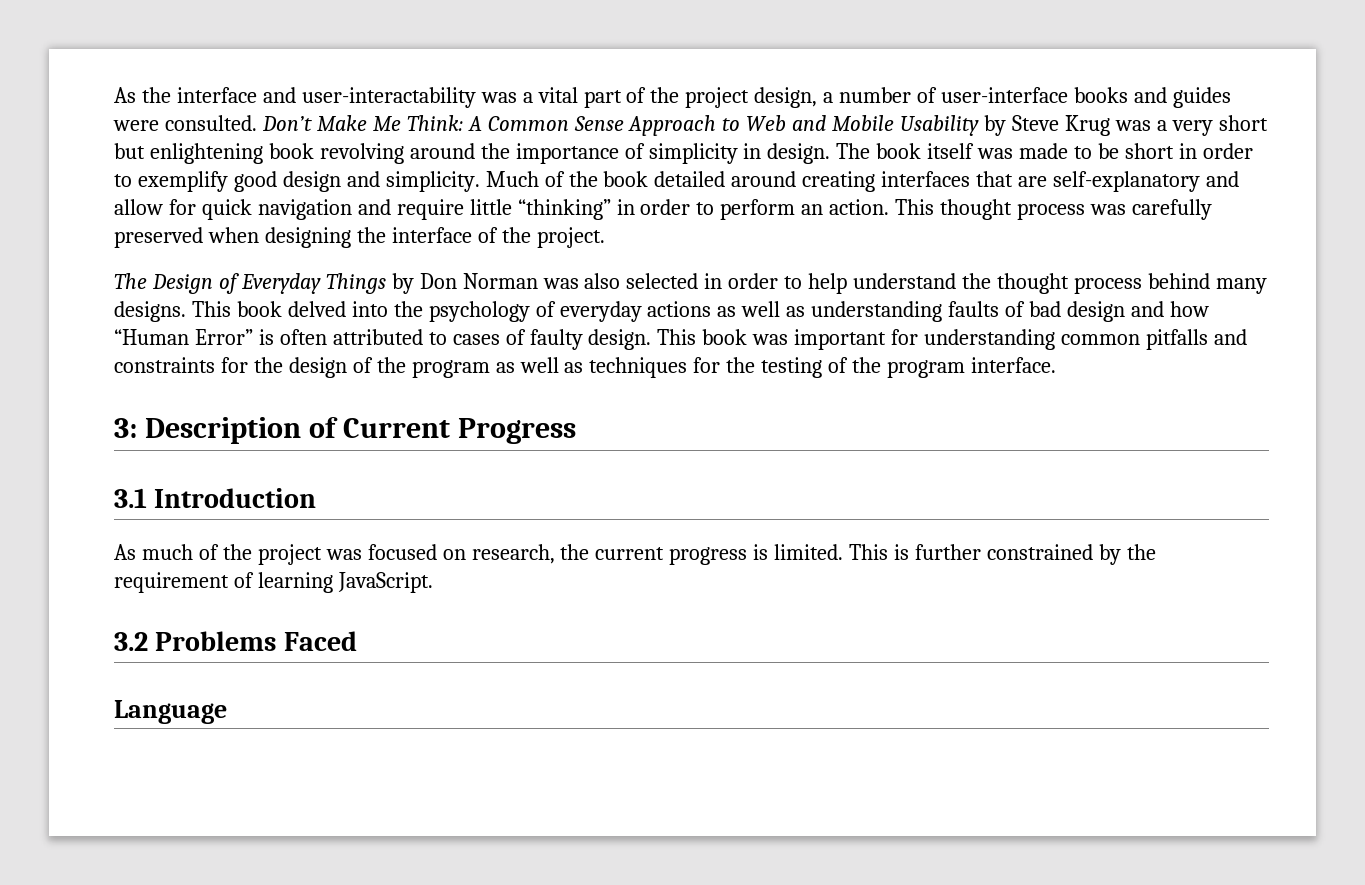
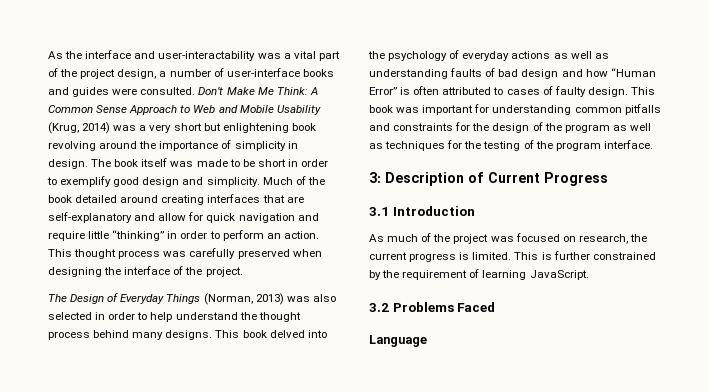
[984,115,1110,136] by Steve Krug -> [48,122,111,134] (Krug, 2014)
[391,273,538,294] by Don Norman -> [203,293,284,305] (Norman, 2013)

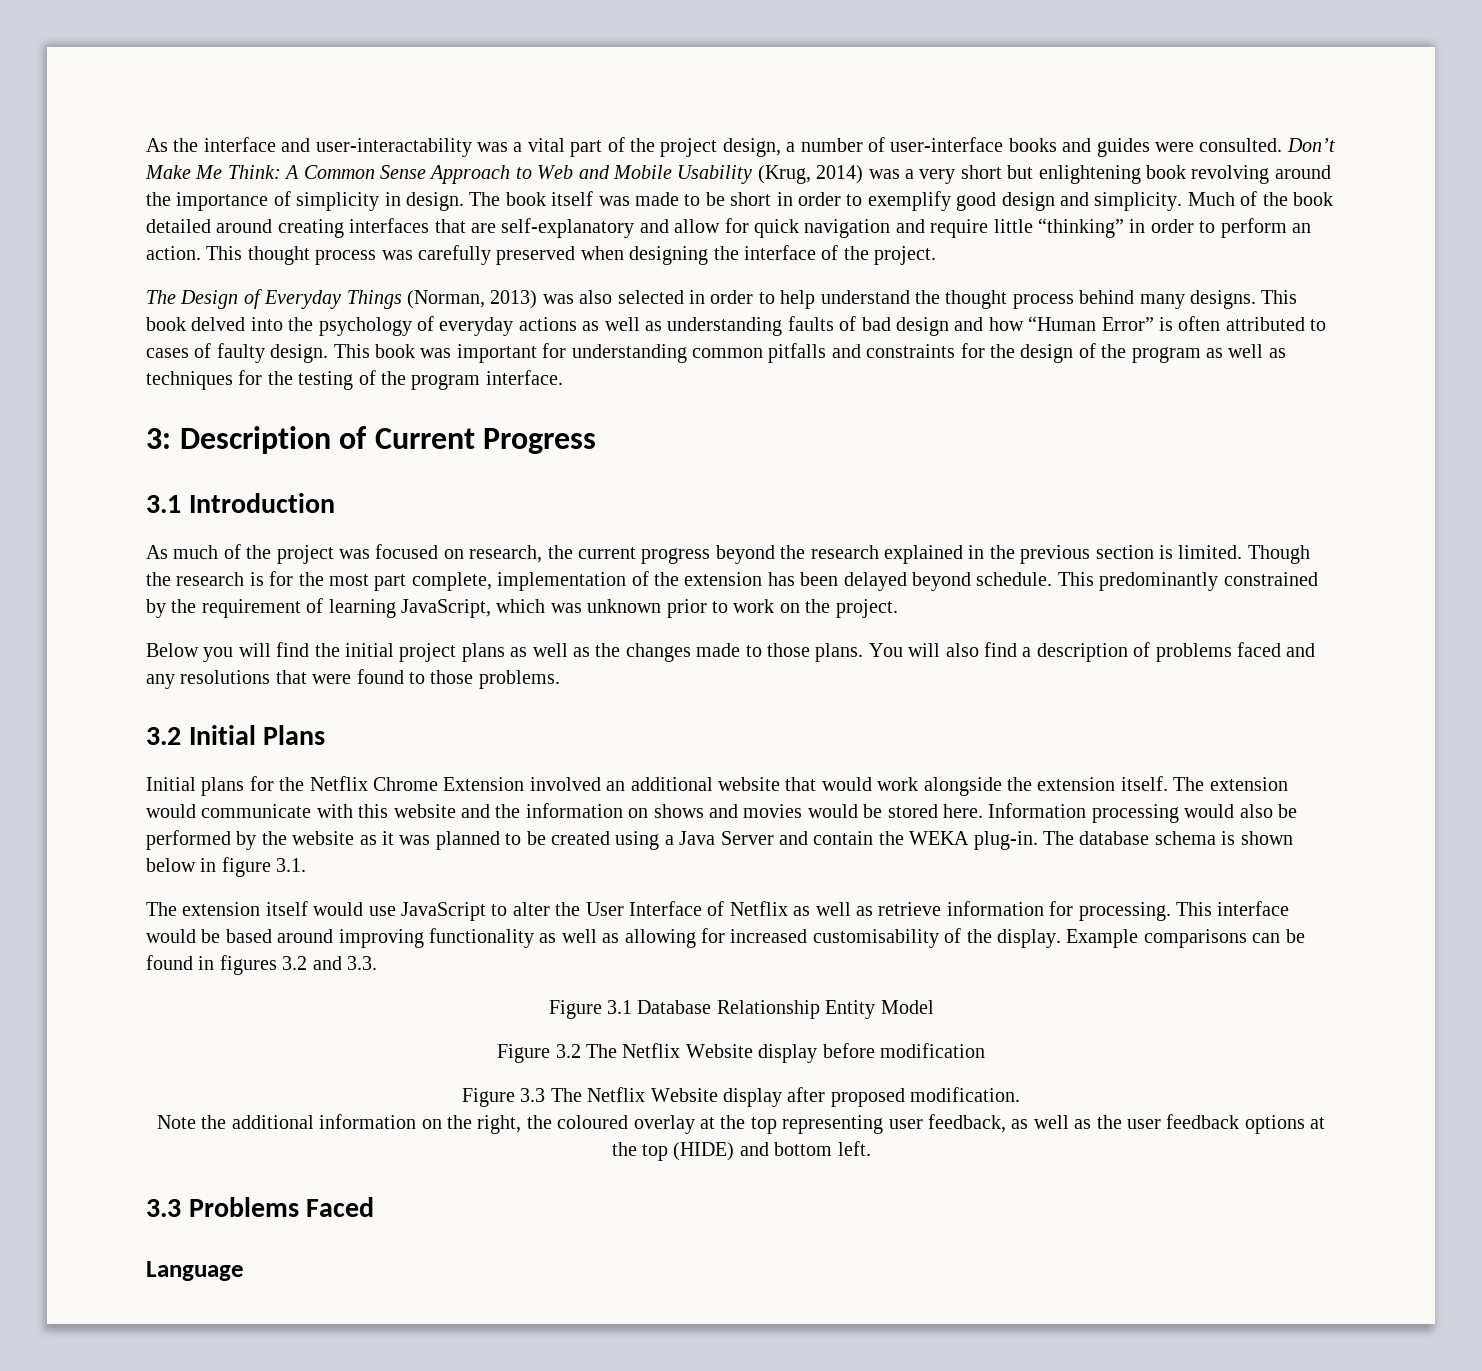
[459,251,590,260] is limited. This is further -> [715,545,1310,564] [146,571,1219,591] beyond the research explained in the previous section is limited. Though the research is for the most part complete, implementation of the extension has been delayed beyond schedule. This predominantly
[529,270,589,280] [369,303,389,312] JavaScript. // 3.2 -> [401,599,898,618] [146,642,1316,662] [146,669,560,689] [146,725,326,745] [146,776,1288,796] [146,803,1297,823] [146,830,1293,850] [146,857,307,877] [146,901,1290,921] [146,928,1305,948] [146,955,377,975] [548,1000,934,1019] [497,1043,985,1063] [461,1087,1021,1107] [156,1114,1326,1134] [611,1141,871,1161] [146,1199,181,1217] JavaScript, which was unknown prior to work on the project. // Below you will find the initial project plans as well as the changes made to those plans. You will also find a description of problems faced and any resolutions that were found to those problems. // 3.2 Initial Plans // Initial plans for the Netflix Chrome Extension involved an additional website that would work alongside the extension itself. The extension would communicate with this website and the information on shows and movies would be stored here. Information processing would also be performed by the website as it was planned to be created using a Java Server and contain the WEKA plug-in. The database schema is shown below in figure 3.1. // The extension itself would use JavaScript to alter the User Interface of Netflix as well as retrieve information for processing. This interface would be based around improving functionality as well as allowing for increased customisability of the display. Example comparisons can be found in figures 3.2 and 3.3. // Figure 3.1 Database Relationship Entity Model // Figure 3.2 The Netflix Website display before modification // Figure 3.3 The Netflix Website display after proposed modification. // Note the additional information on the right, the coloured overlay at the top representing user feedback, as well as the user feedback options at the top (HIDE) and bottom left. // 3.3

